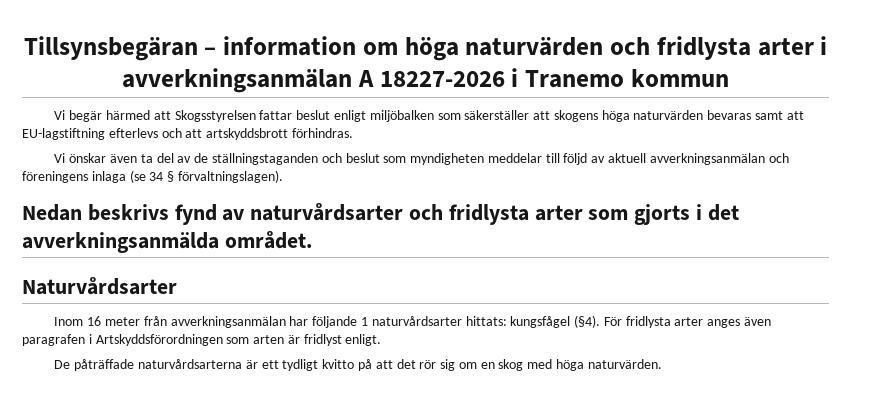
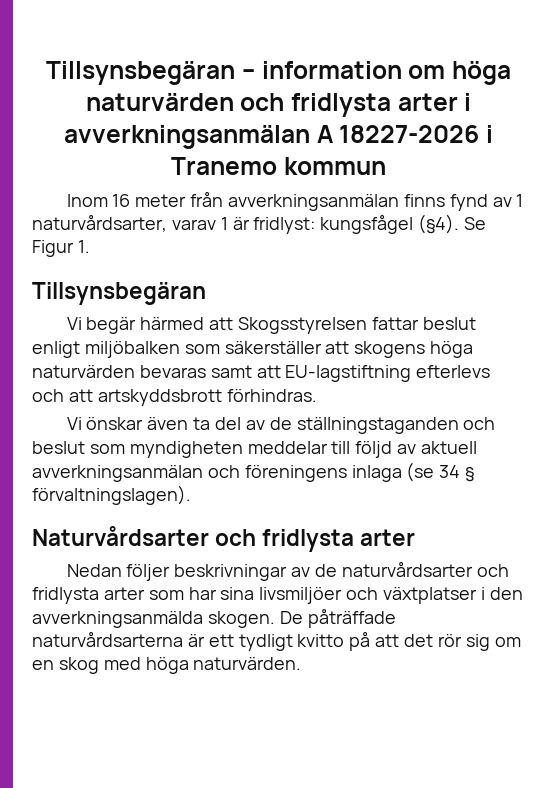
(729, 78) none -> [66,191,524,211] [32,214,487,234] [32,240,90,257] [32,282,206,305] // Inom 16 meter från avverkningsanmälan finns fynd av 1 naturvårdsarter, varav 1 är fridlyst: kungsfågel (§4). Se Figur 1. // Tillsynsbegäran
[22,204,245,225] Nedan beskrivs fynd av -> [32,526,416,552] [66,564,338,581] Naturvårdsarter och fridlysta arter // Nedan följer beskrivningar av de
[634,204,739,225] [22,231,312,253] [22,277,177,295] [54,315,771,328] [22,334,382,346] gjorts i det avverkningsanmälda området. // Naturvårdsarter // Inom 16 meter från avverkningsanmälan har följande 1 naturvårdsarter hittats: kungsfågel (§4). För fridlysta arter anges även paragrafen i Artskyddsförordningen som arten är fridlyst enligt. // -> [188,587,523,604] [32,611,275,628] har sina livsmiljöer och växtplatser i den avverkningsanmälda skogen.

